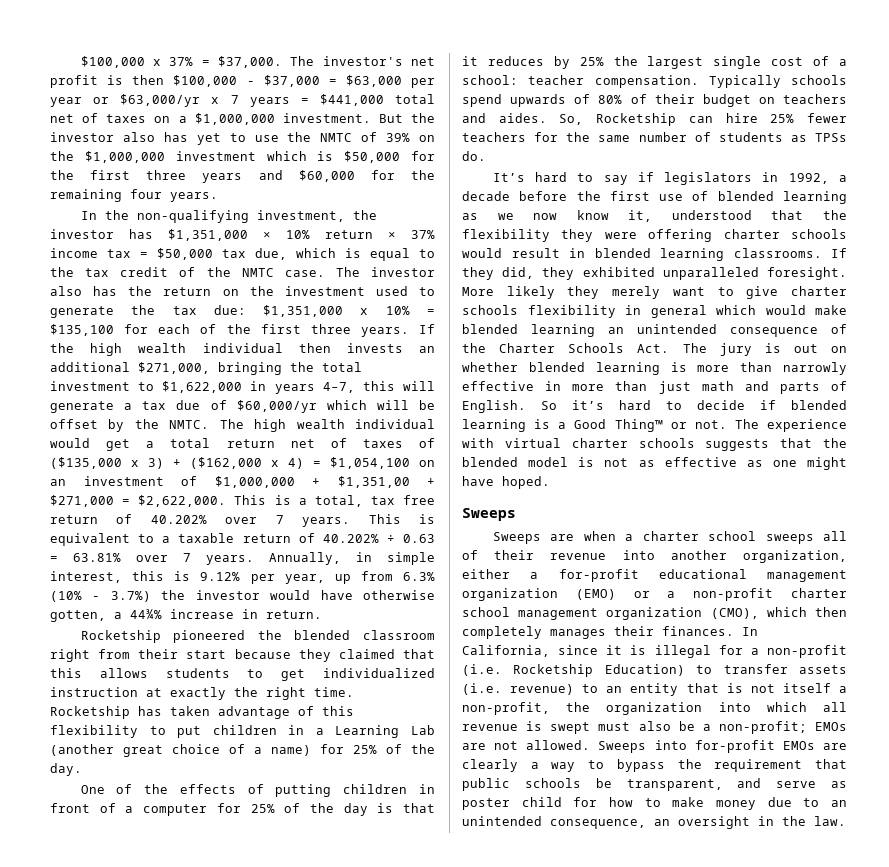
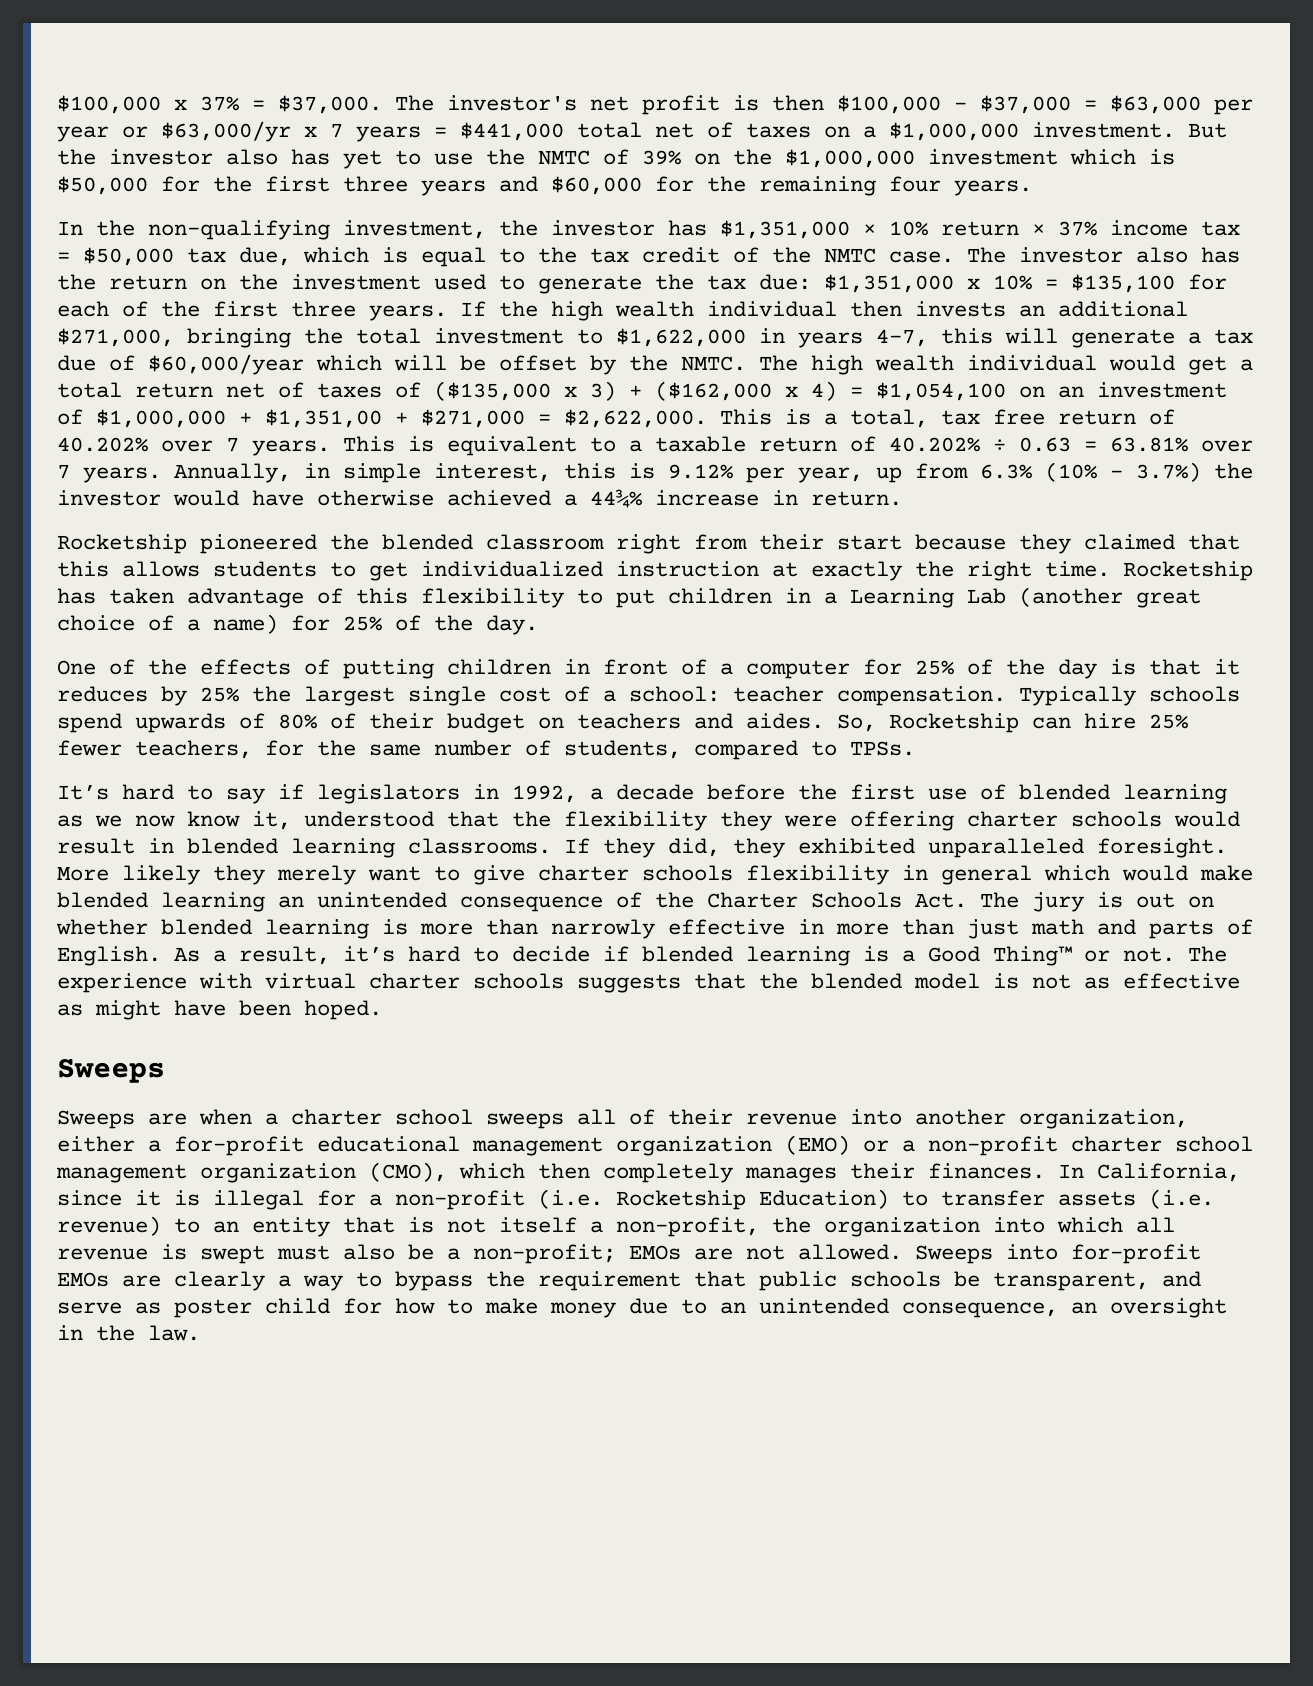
[236,400,317,413] $60,000/yr -> [148,354,304,375] $60,000/year
[50,610,106,622] gotten, -> [447,490,551,506] achieved
[462,132,526,142] teachers -> [135,740,252,759] teachers,
[718,132,847,142] [462,151,486,161] students as TPSs do. -> [564,740,915,760] students, compared to TPSs.
[541,401,557,410] So -> [174,946,330,965] As a result,
[772,460,797,467] one -> (83, 1010) none
(494, 481) none -> [239,1000,291,1016] been

